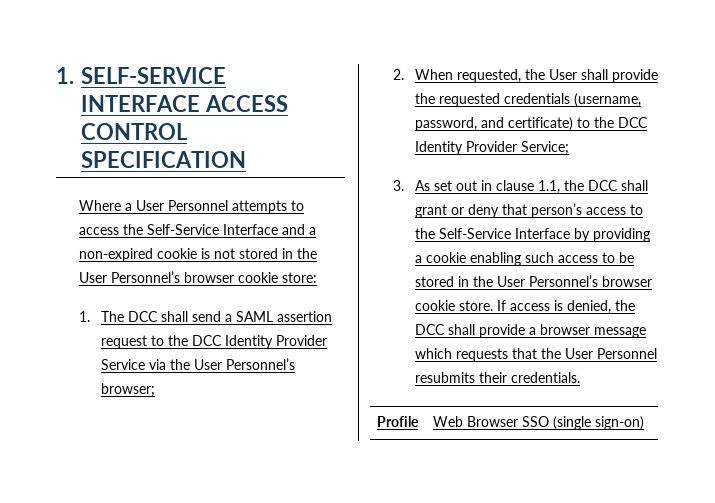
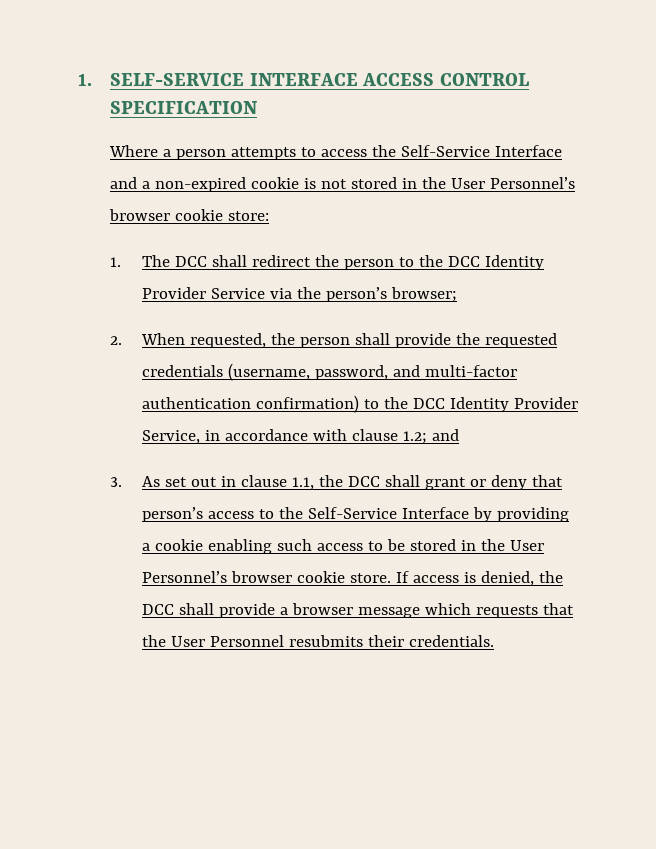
[135,200,228,211] User Personnel -> [175,149,226,160] person
[192,311,333,322] [101,335,148,349] send a SAML assertion request -> [251,255,394,270] redirect the person
[194,358,296,370] User Personnel’s -> [325,287,387,302] person’s
[549,69,578,80] User -> [299,337,350,348] person
[508,117,649,131] [415,141,570,155] certificate) to the DCC Identity Provider Service; -> [424,365,517,377] [141,395,578,413] [141,429,459,444] multi-factor authentication confirmation) to the DCC Identity Provider Service, in accordance with clause 1.2; and
[377,416,420,427] [433,416,645,430] // Profile | Web Browser SSO (single sign-on) -> (494, 641) none

